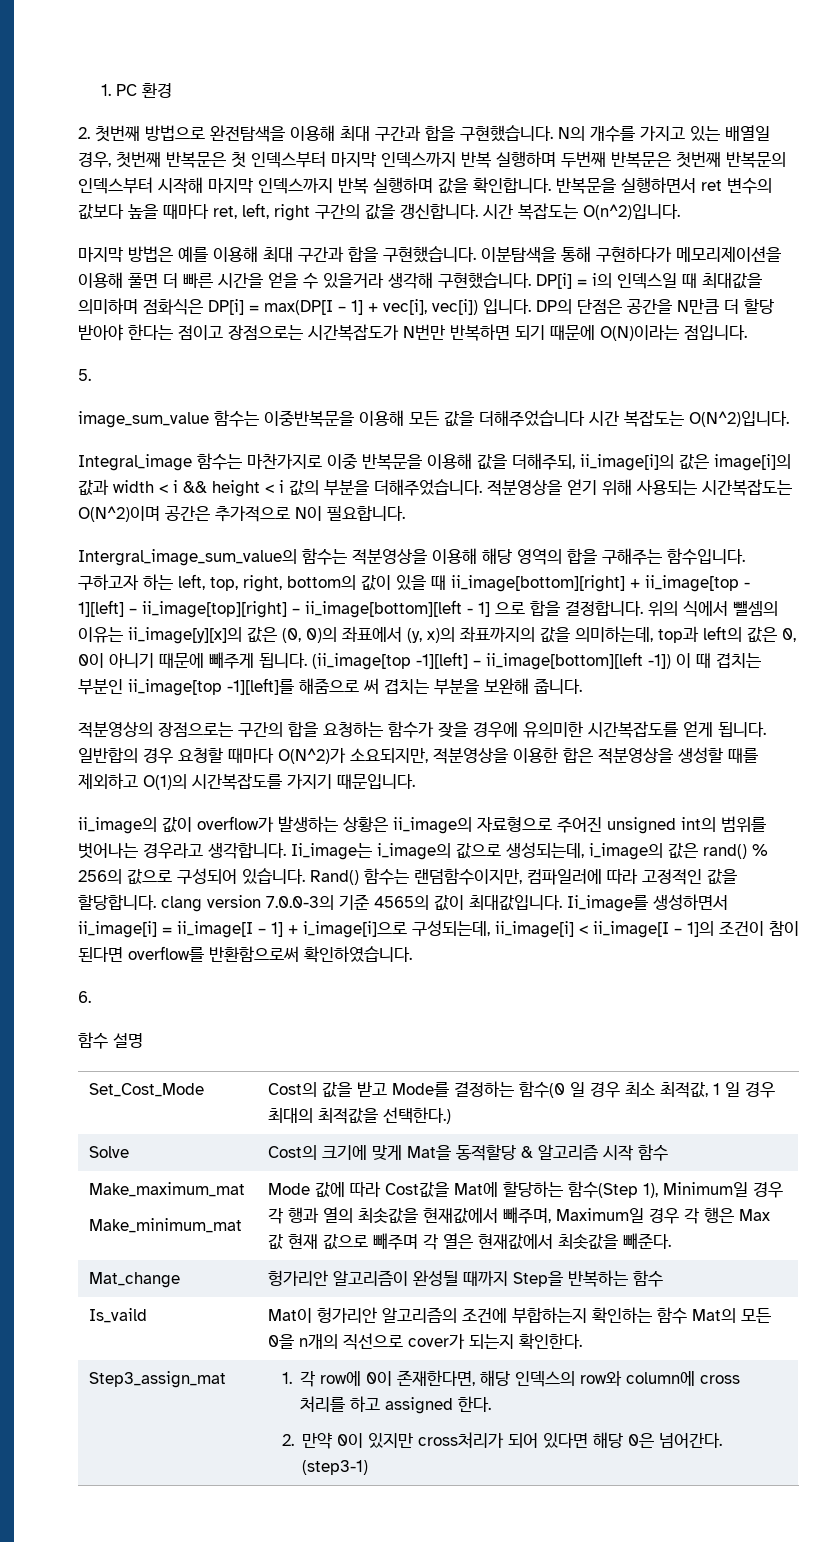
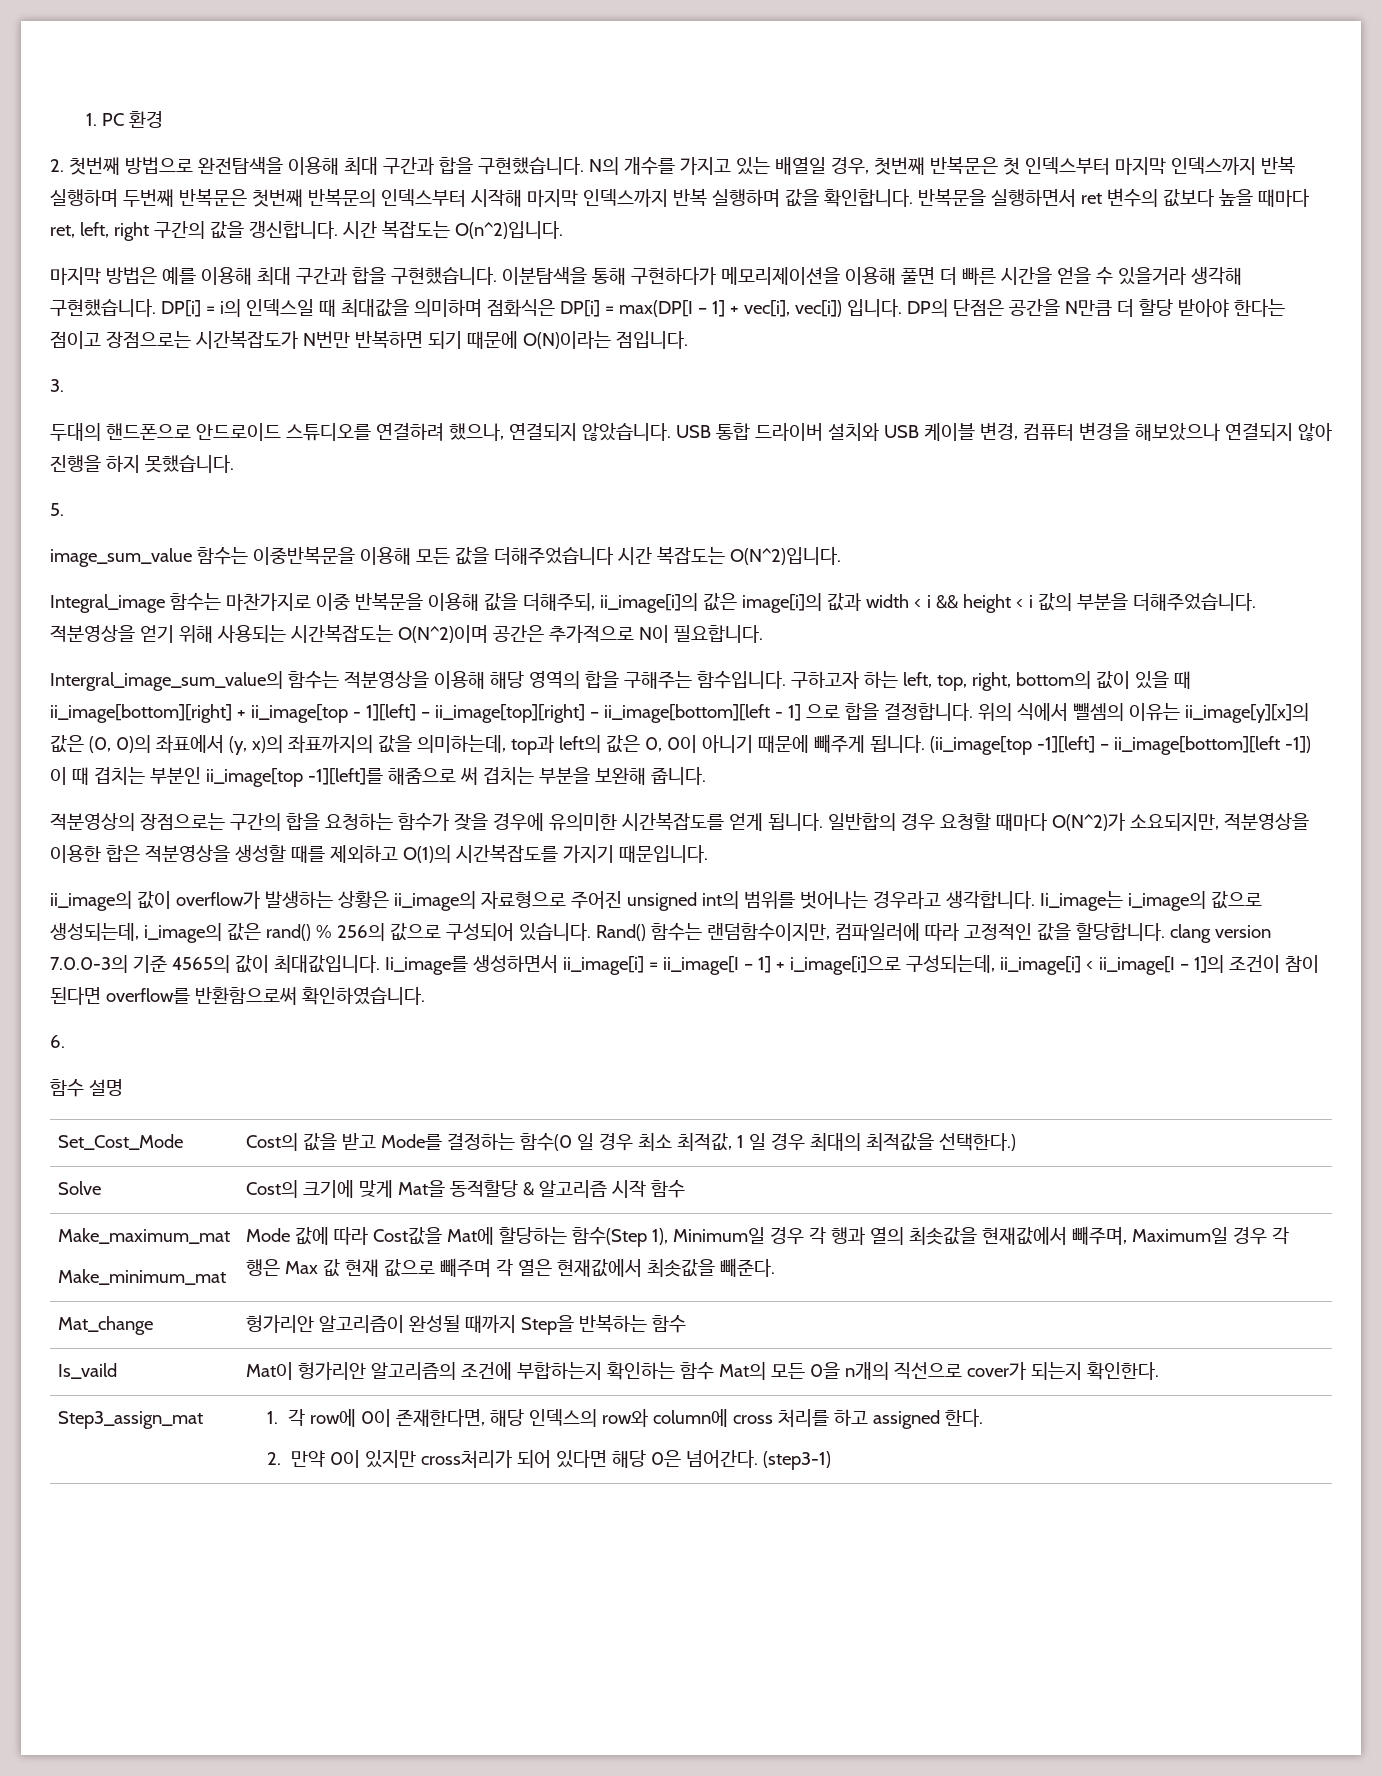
(747, 332) none -> [50,379,64,392] [50,422,1332,441] [50,455,234,473] // 3. // 두대의 핸드폰으로 안드로이드 스튜디오를 연결하려 했으나, 연결되지 않았습니다. USB 통합 드라이버 설치와 USB 케이블 변경, 컴퓨터 변경을 해보았으나 연결되지 않아 진행을 하지 못했습니다.

